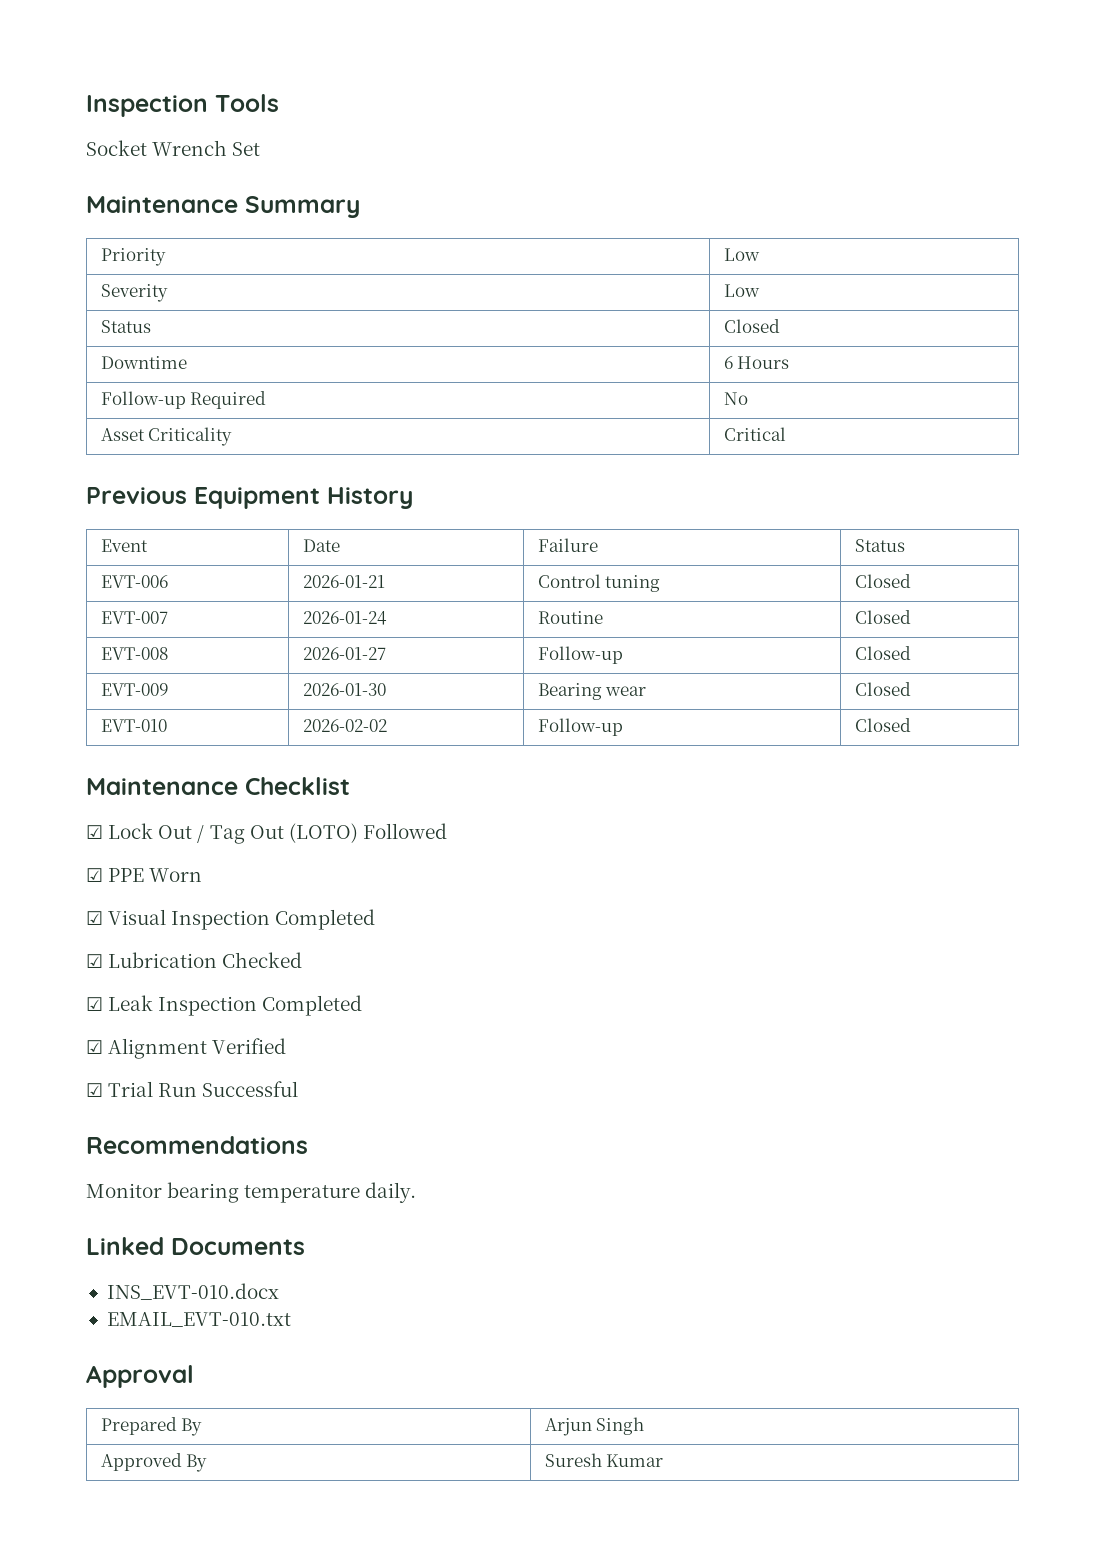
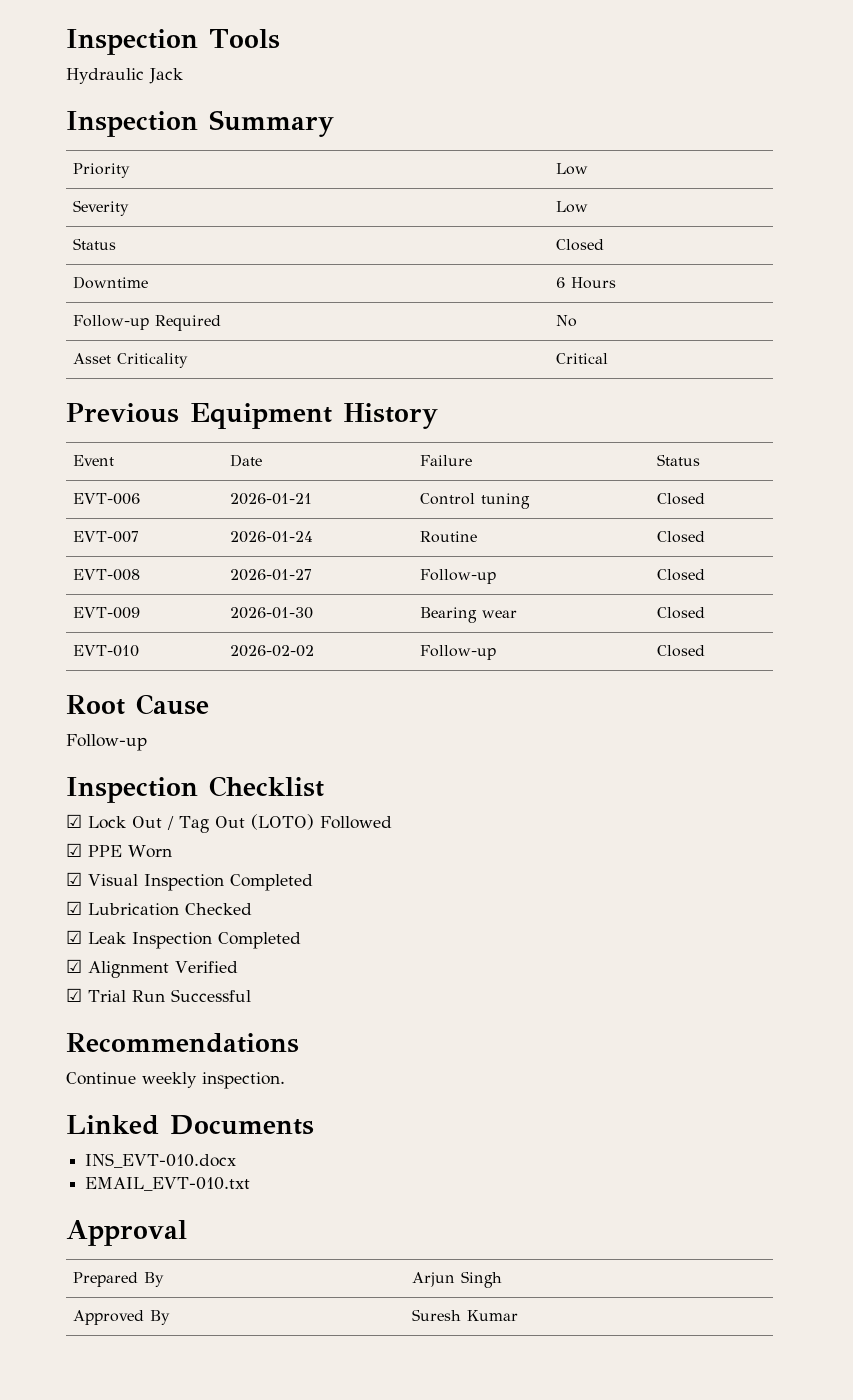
[86,140,261,156] [86,196,238,213] Socket Wrench Set // Maintenance -> [66,68,183,84] [66,111,198,137] Hydraulic Jack // Inspection
[86,778,238,795] Maintenance -> [66,694,209,715] [66,734,147,751] [66,777,198,803] Root Cause // Follow-up // Inspection
[86,1182,417,1203] Monitor bearing temperature daily. -> [66,1072,285,1089] Continue weekly inspection.

